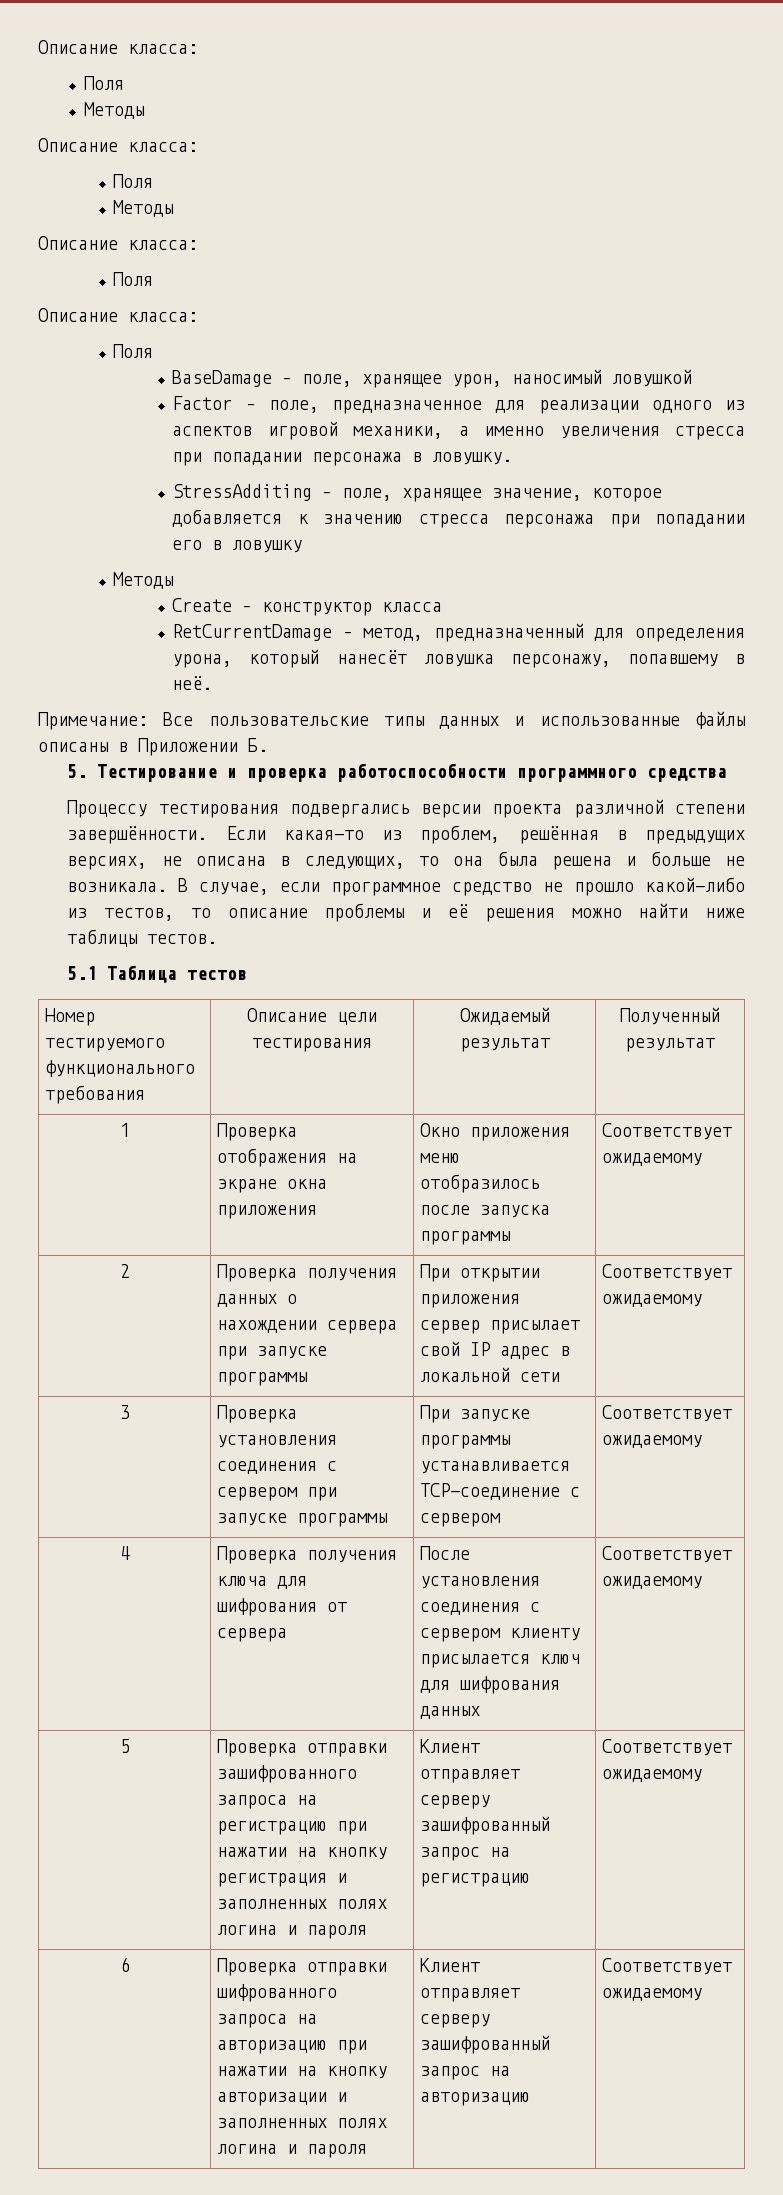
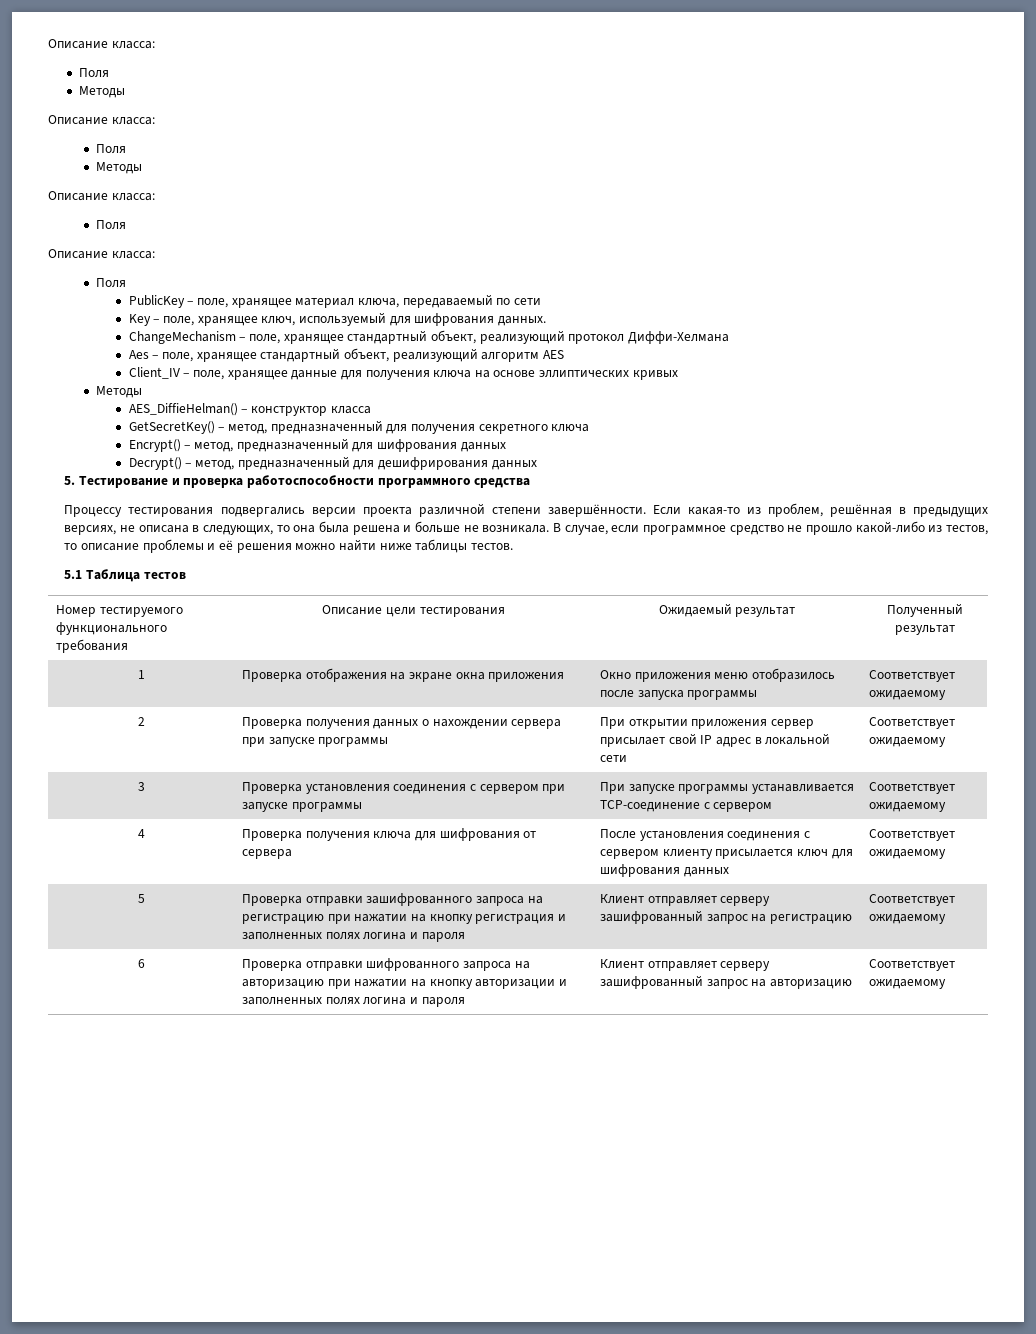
[172,369,693,388] [172,396,745,414] [172,421,746,440] [172,452,513,466] [172,484,663,502] [172,509,745,528] [172,540,303,553] [113,572,175,589] [172,598,233,612] BaseDamage – поле, хранящее урон, наносимый ловушкой // Factor – поле, предназначенное для реализации одного из аспектов игровой механики, а именно увеличения стресса при попадании персонажа в ловушку. // StressAdditing – поле, хранящее значение, которое добавляется к значению стресса персонажа при попадании его в ловушку // Методы // Create -> [128,294,541,308] [128,312,546,326] [128,330,729,344] [128,348,564,362] [128,367,678,380] [95,386,142,398] [128,403,238,416] PublicKey – поле, хранящее материал ключа, передаваемый по сети // Key – поле, хранящее ключ, используемый для шифрования данных. // ChangeMechanism – поле, хранящее стандартный объект, реализующий протокол Диффи-Хелмана // Aes – поле, хранящее стандартный объект, реализующий алгоритм AES // Client_IV – поле, хранящее данные для получения ключа на основе эллиптических кривых // Методы // AES_DiffieHelman()
[172,623,746,642] [172,649,745,668] [172,676,213,690] [38,711,746,730] [38,738,268,756] RetCurrentDamage – метод, предназначенный для определения урона, который нанесёт ловушка персонажу, попавшему в неё. // Примечание: Все пользовательские типы данных и использованные файлы описаны в Приложении Б. -> [128,420,590,434] [128,438,506,452] [128,456,537,470] GetSecretKey() – метод, предназначенный для получения секретного ключа // Encrypt() – метод, предназначенный для шифрования данных // Decrypt() – метод, предназначенный для дешифрирования данных

